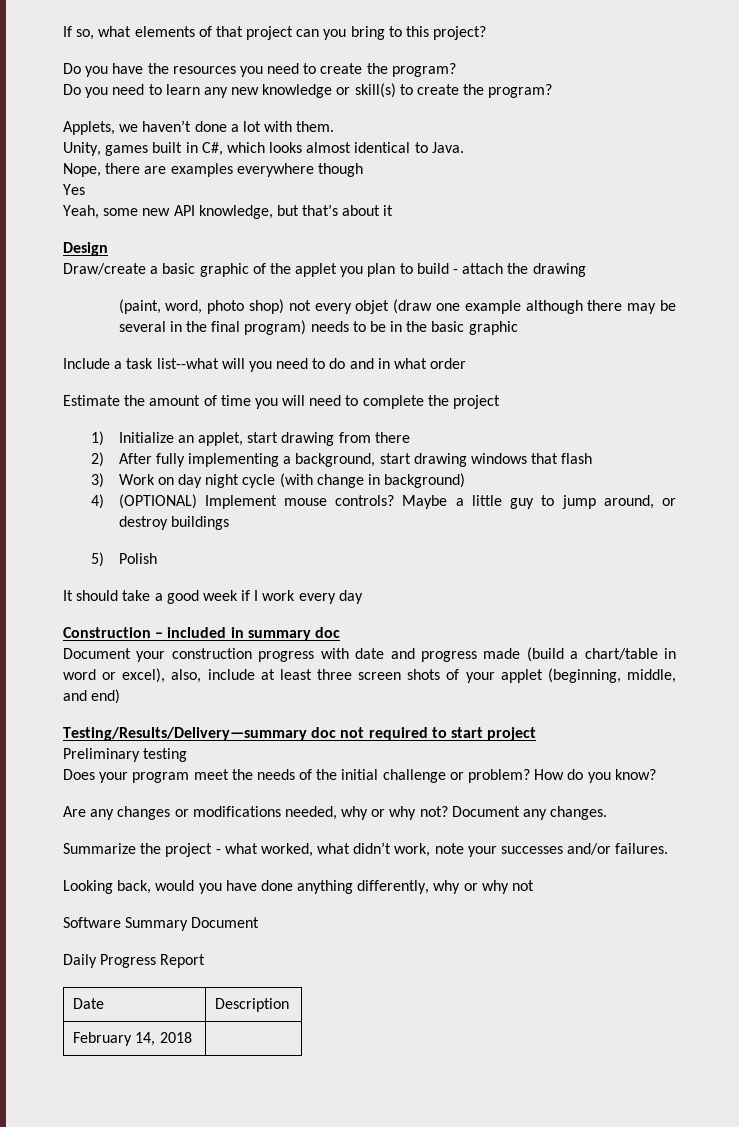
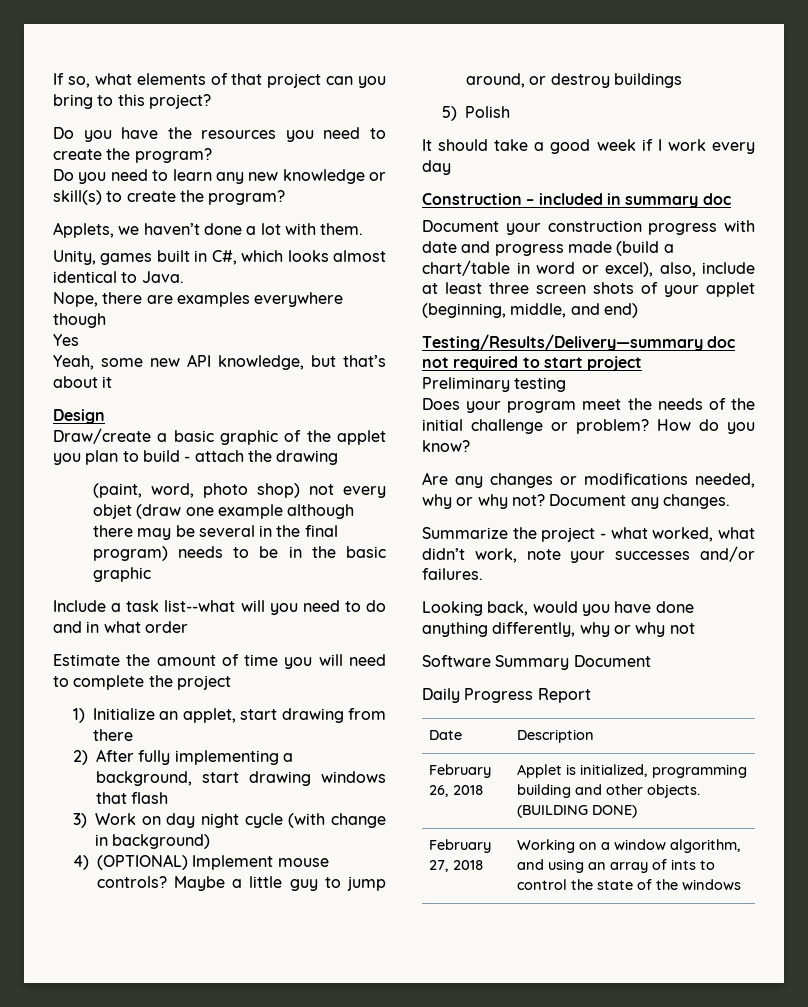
[135,1032,192,1046] 14, 2018 | -> [428,785,483,797] [516,764,747,778] [516,784,700,798] [516,805,637,818] [428,839,491,853] [428,860,483,872] [516,839,741,853] [516,859,715,873] [516,879,741,890] 26, 2018 | Applet is initialized, programming building and other objects. (BUILDING DONE) // February 27, 2018 | Working on a window algorithm, and using an array of ints to control the state of the windows

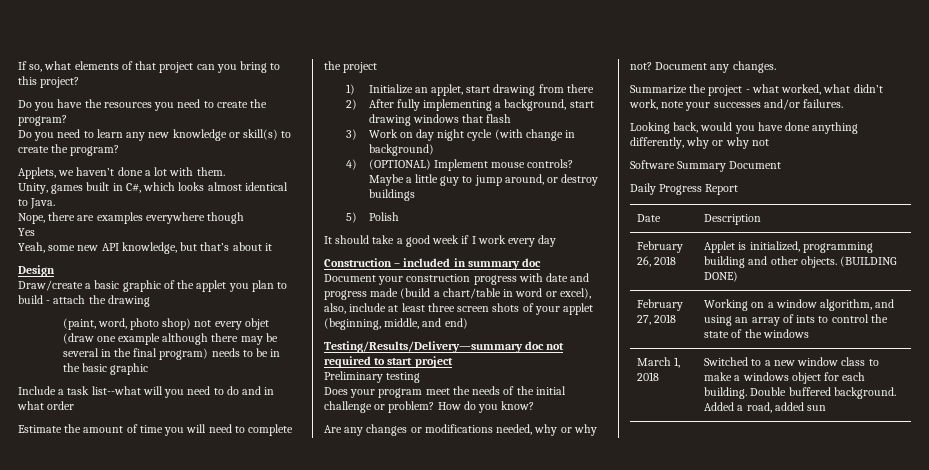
(741, 884) none -> [637,357,681,368] [637,372,660,381] [704,357,879,366] [704,372,866,384] [704,387,896,399] [704,402,827,413] // March 1, 2018 | Switched to a new window class to make a windows object for each building. Double buffered background. Added a road, added sun

